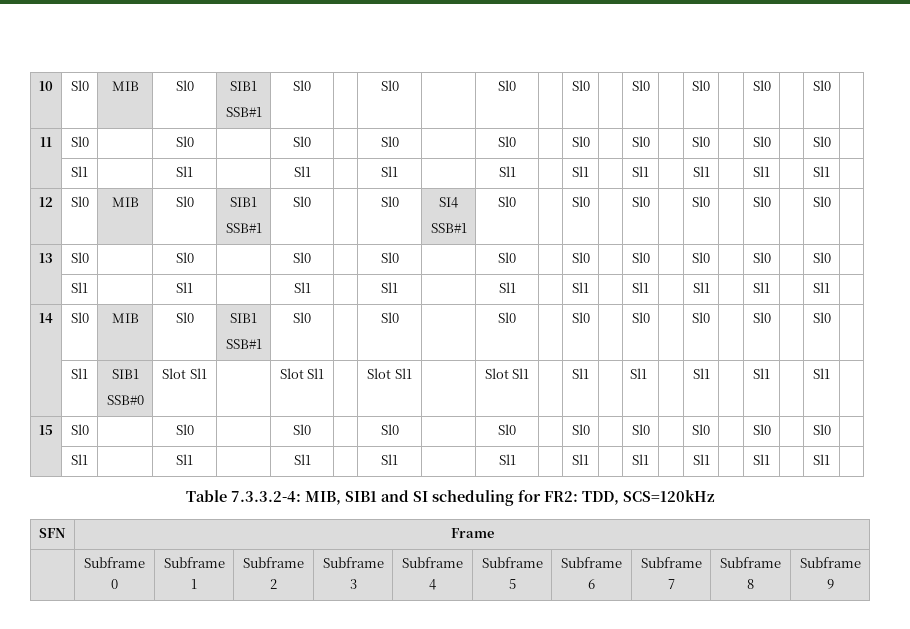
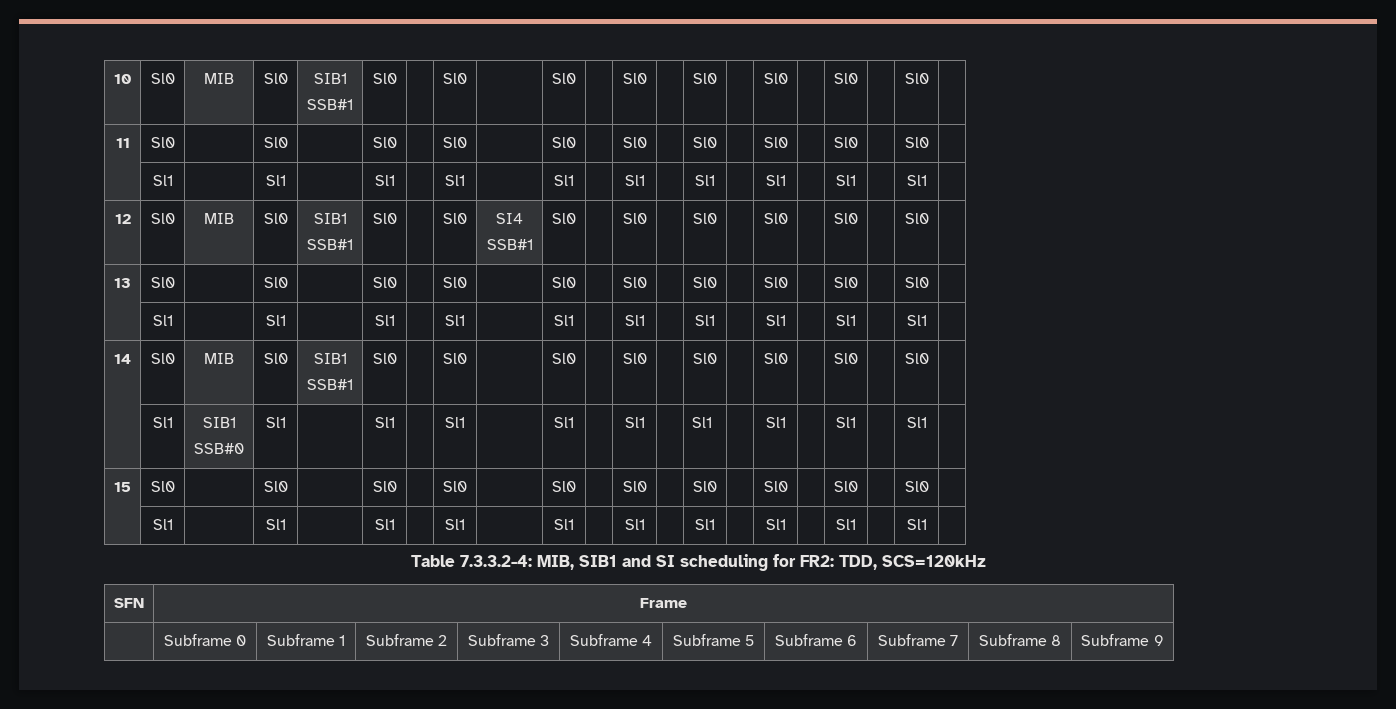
[162,368,207,379] [279,368,325,379] [367,368,412,379] [484,368,509,379] Slot Sl1 | | Slot Sl1 | | Slot Sl1 | | Slot -> [265,417,286,428] [374,417,395,428] [445,417,465,428] Sl1 | | Sl1 | | Sl1 | |

